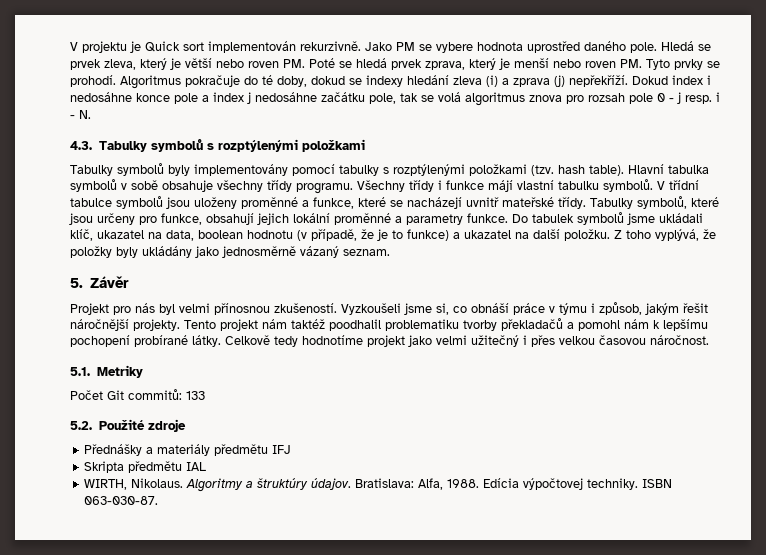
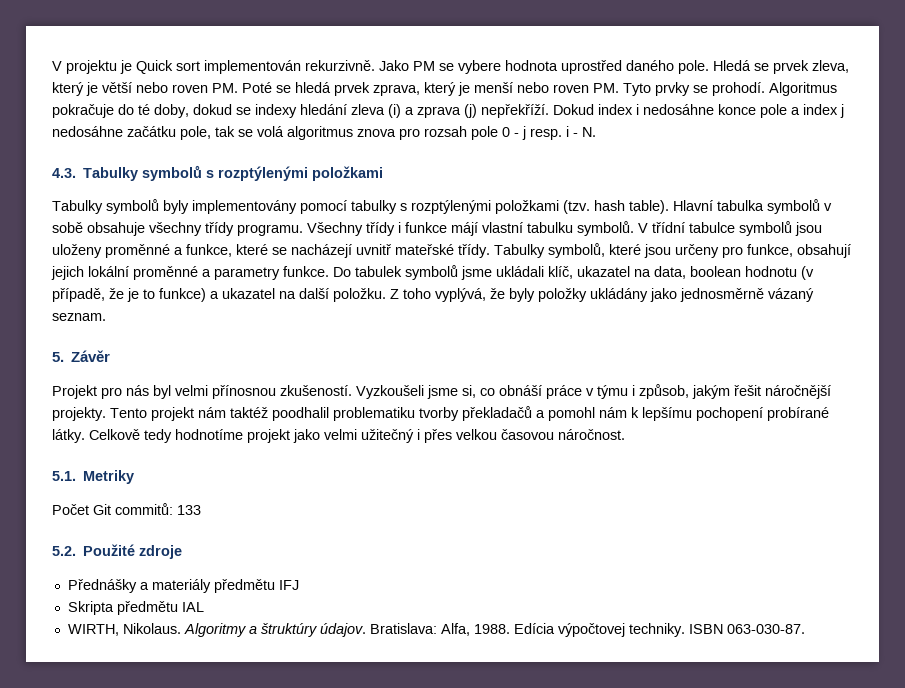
[70,246,138,258] položky byly -> [509,288,587,302] byly položky

